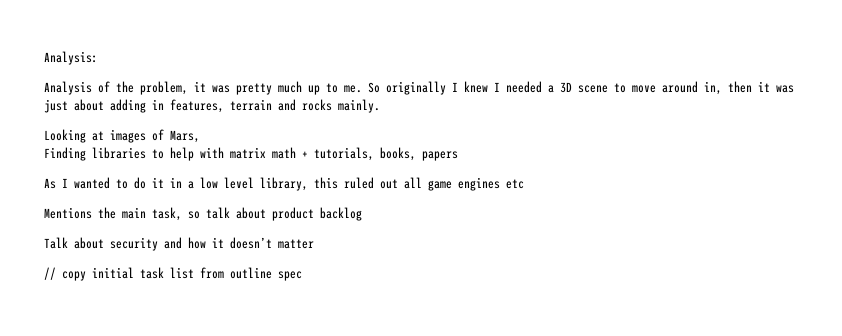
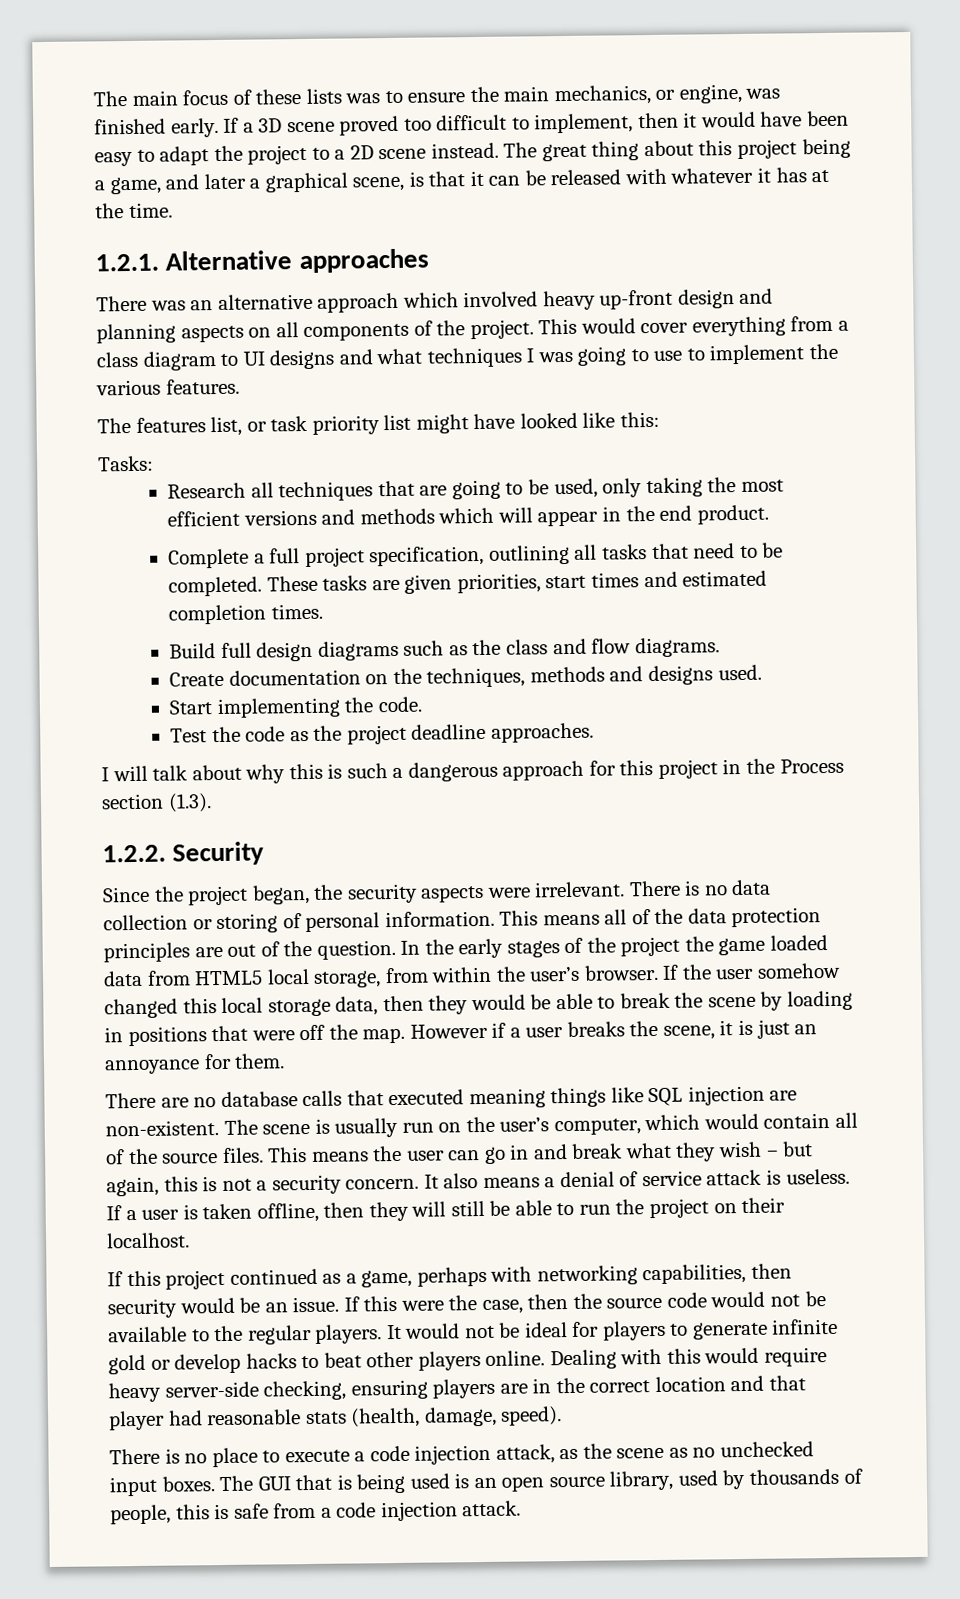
[44,51,98,65] [44,81,794,95] [44,99,380,113] [44,129,200,143] [44,147,458,161] [44,177,524,191] [44,207,362,221] [44,237,314,251] [44,267,302,281] Analysis: // Analysis of the problem, it was pretty much up to me. So originally I knew I needed a 3D scene to move around in, then it was just about adding in features, terrain and rocks mainly. // Looking at images of Mars, // Finding libraries to help with matrix math + tutorials, books, papers // As I wanted to do it in a low level library, this ruled out all game engines etc // Mentions the main task, so talk about product backlog // Talk about security and how it doesn’t matter // // copy initial task list from outline spec -> [93,83,781,107] [94,110,850,138] [94,138,851,167] [94,167,830,195] [95,202,173,219] [95,248,429,274] [96,288,774,313] [96,315,849,344] [96,343,839,371] [96,378,240,396] [97,411,660,437] [98,455,154,472] [167,477,784,502] [167,504,769,527] [168,542,784,569] [168,570,768,597] [168,603,323,625] [169,637,720,662] [169,664,762,688] [169,696,422,719] [170,722,595,745] [101,758,844,784] [101,793,212,813] [102,841,265,866] [102,879,772,906] [103,907,822,934] [103,934,829,963] [103,962,841,988] [104,990,854,1019] [104,1019,818,1047] [104,1053,286,1075] [105,1085,798,1109] [105,1112,858,1138] [106,1141,814,1165] [106,1168,850,1197] [106,1197,786,1223] [106,1232,190,1249] [107,1263,792,1290] [107,1291,826,1319] [108,1318,839,1345] [108,1347,827,1375] [108,1375,806,1403] [109,1406,563,1431] [109,1441,815,1468] [109,1468,863,1497] [110,1500,522,1525] The main focus of these lists was to ensure the main mechanics, or engine, was finished early. If a 3D scene proved too difficult to implement, then it would have been easy to adapt the project to a 2D scene instead. The great thing about this project being a game, and later a graphical scene, is that it can be released with whatever it has at the time. // 1.2.1. Alternative approaches // There was an alternative approach which involved heavy up-front design and planning aspects on all components of the project. This would cover everything from a class diagram to UI designs and what techniques I was going to use to implement the various features. // The features list, or task priority list might have looked like this: // Tasks: // Research all techniques that are going to be used, only taking the most efficient versions and methods which will appear in the end product. // Complete a full project specification, outlining all tasks that need to be completed. These tasks are given priorities, start times and estimated completion times. // Build full design diagrams such as the class and flow diagrams. // Create documentation on the techniques, methods and designs used. // Start implementing the code. // Test the code as the project deadline approaches. // I will talk about why this is such a dangerous approach for this project in the Process section (1.3). // 1.2.2. Security // Since the project began, the security aspects were irrelevant. There is no data collection or storing of personal information. This means all of the data protection principles are out of the question. In the early stages of the project the game loaded data from HTML5 local storage, from within the user’s browser. If the user somehow changed this local storage data, then they would be able to break the scene by loading in positions that were off the map. However if a user breaks the scene, it is just an annoyance for them. // There are no database calls that executed meaning things like SQL injection are non-existent. The scene is usually run on the user’s computer, which would contain all of the source files. This means the user can go in and break what they wish – but again, this is not a security concern. It also means a denial of service attack is useless. If a user is taken offline, then they will still be able to run the project on their localhost. // If this project continued as a game, perhaps with networking capabilities, then security would be an issue. If this were the case, then the source code would not be available to the regular players. It would not be ideal for players to generate infinite gold or develop hacks to beat other players online. Dealing with this would require heavy server-side checking, ensuring players are in the correct location and that player had reasonable stats (health, damage, speed). // There is no place to execute a code injection attack, as the scene as no unchecked input boxes. The GUI that is being used is an open source library, used by thousands of people, this is safe from a code injection attack.

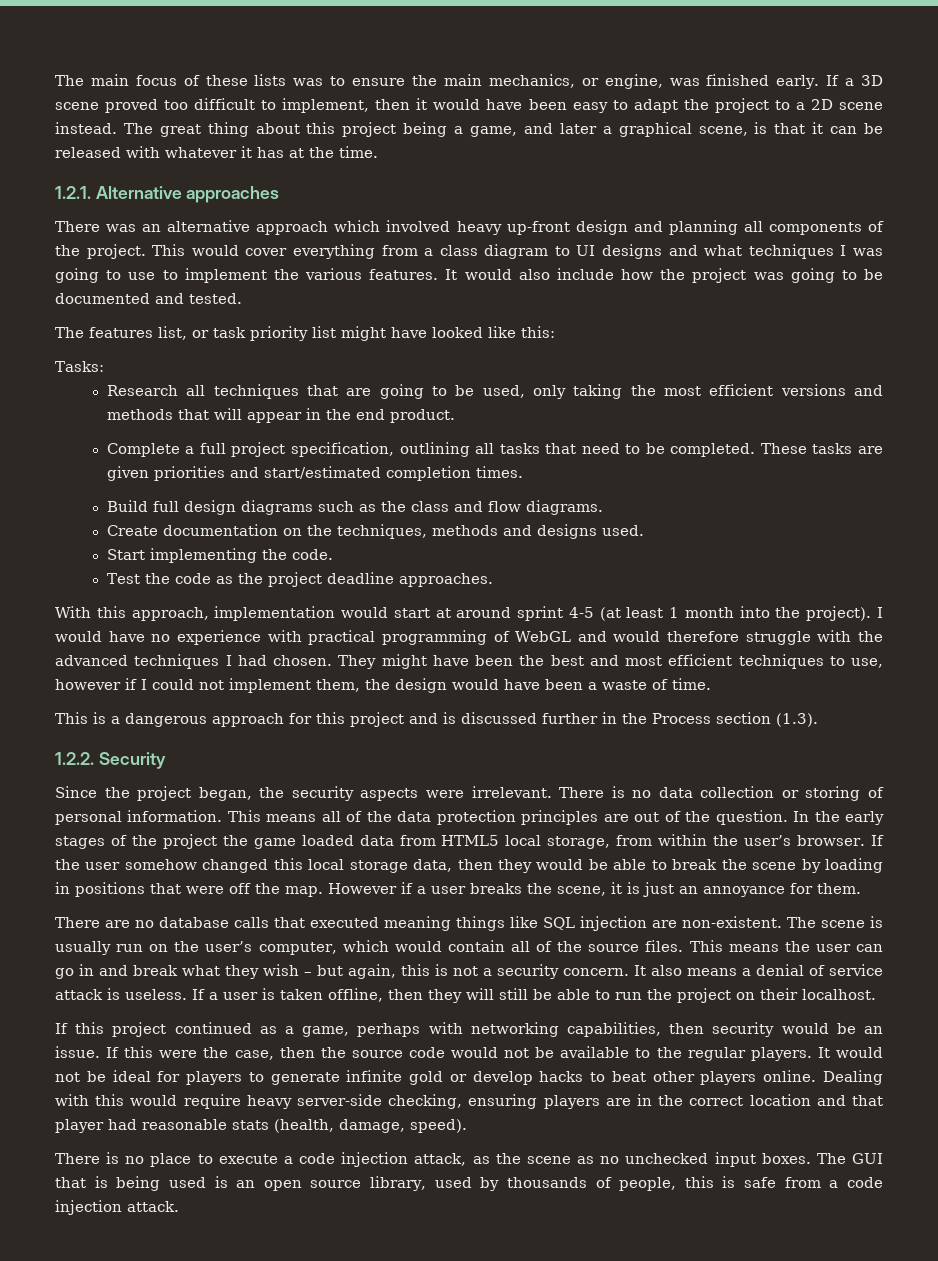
[180,325,272,343] aspects on -> (738, 227) none
(240, 386) none -> [445,268,883,283] [55,293,242,304] It would also include how the project was going to be documented and tested.
[438,507,495,524] which -> [177,409,209,420] that
[456,570,768,594] priorities, start times and estimated -> [153,466,381,481] priorities and start/estimated
[101,763,388,784] I will talk about why this is such -> [55,606,883,621] [55,630,883,645] [55,654,883,669] [55,678,711,693] [55,712,106,724] With this approach, implementation would start at around sprint 4-5 (at least 1 month into the project). I would have no experience with practical programming of WebGL and would therefore struggle with the advanced techniques I had chosen. They might have been the best and most efficient techniques to use, however if I could not implement them, the design would have been a waste of time. // This is
(718, 769) none -> [409,712,598,724] and is discussed further

